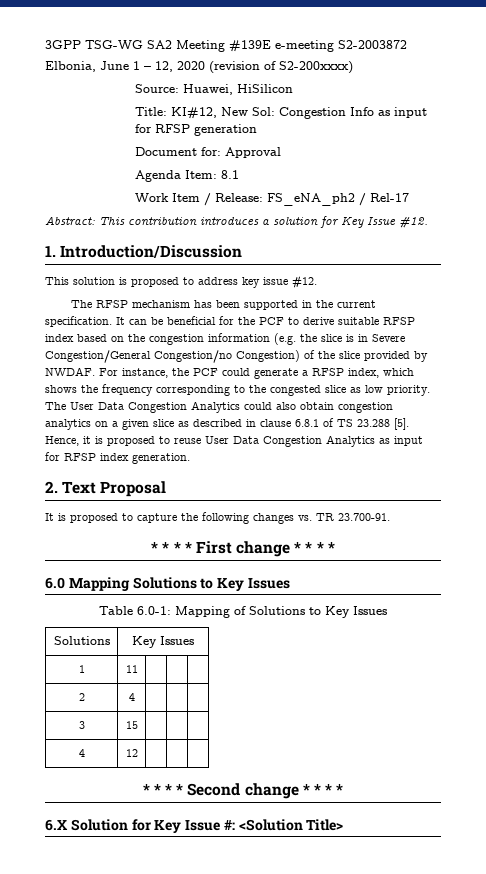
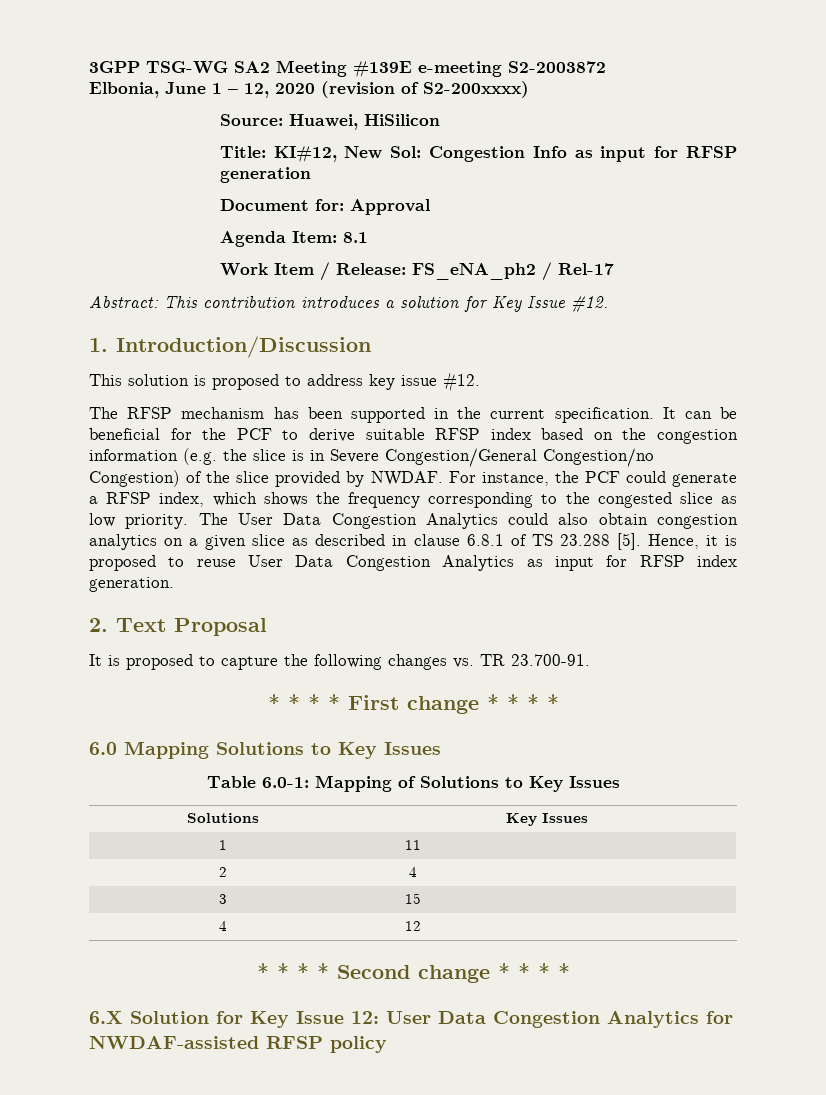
[223,819,344,831] #: <Solution Title> -> [351,1011,733,1028] [89,1036,387,1053] 12: User Data Congestion Analytics for NWDAF-assisted RFSP policy

